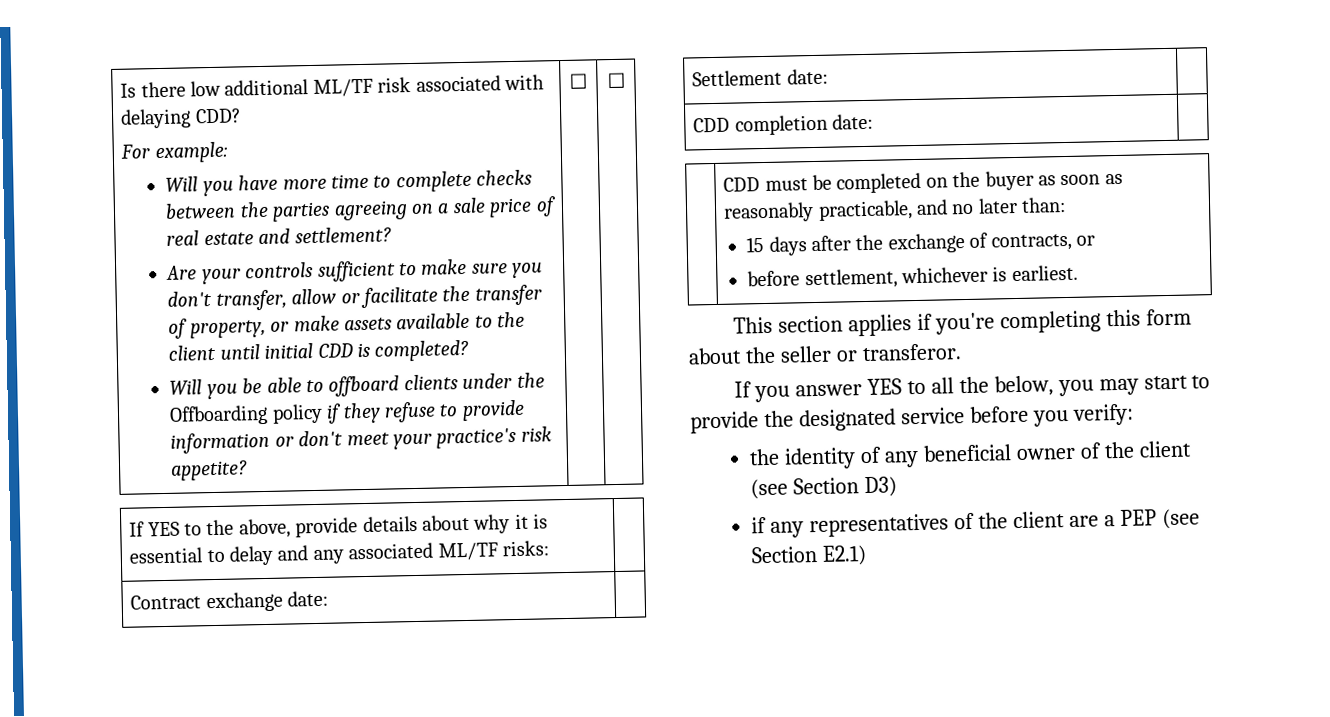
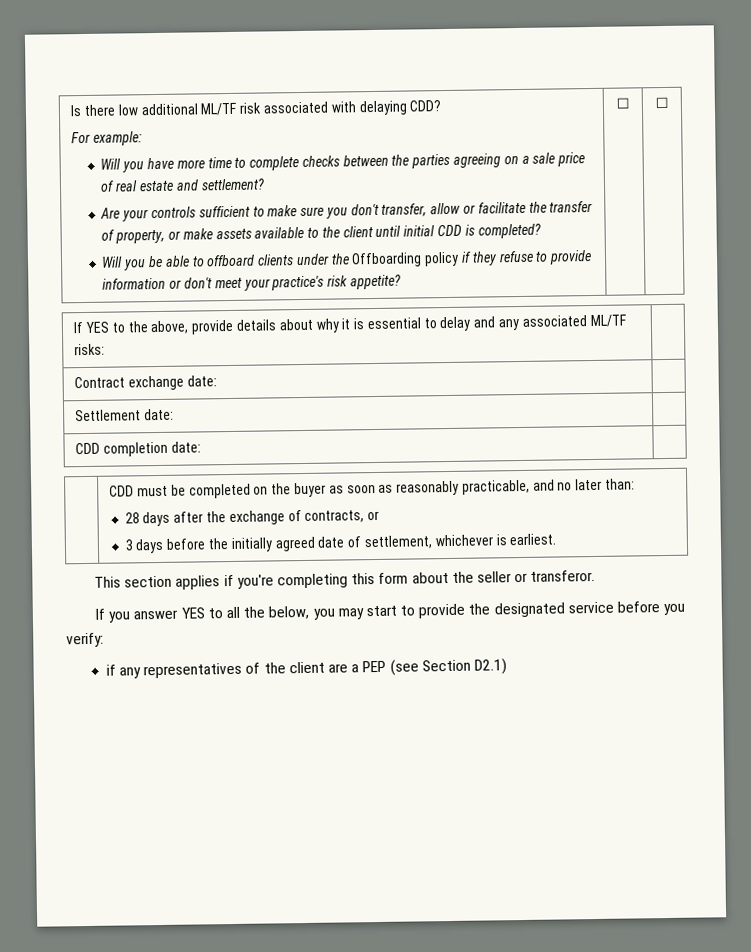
[746,236,765,253] 15 -> [124,512,140,524] 28
[747,270,801,287] before -> [124,536,362,554] 3 days before the initially agreed date of
[749,440,1192,470] [750,476,898,500] // the identity of any beneficial owner of the client (see Section D3) -> (104, 640) none
[822,545,868,566] E2.1) -> [473,658,507,675] D2.1)

